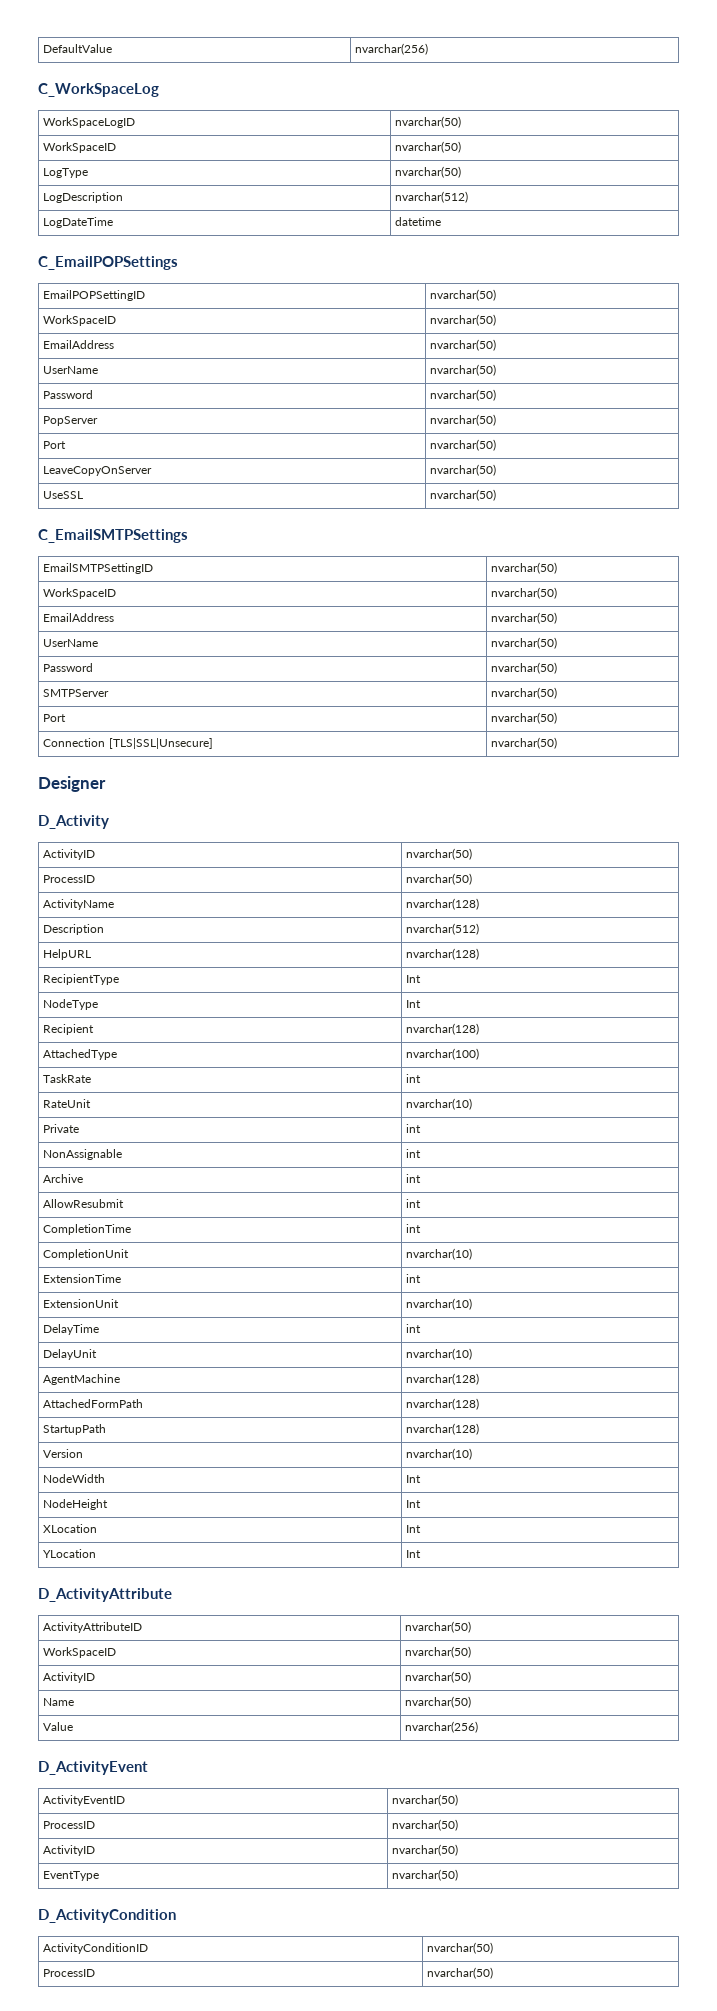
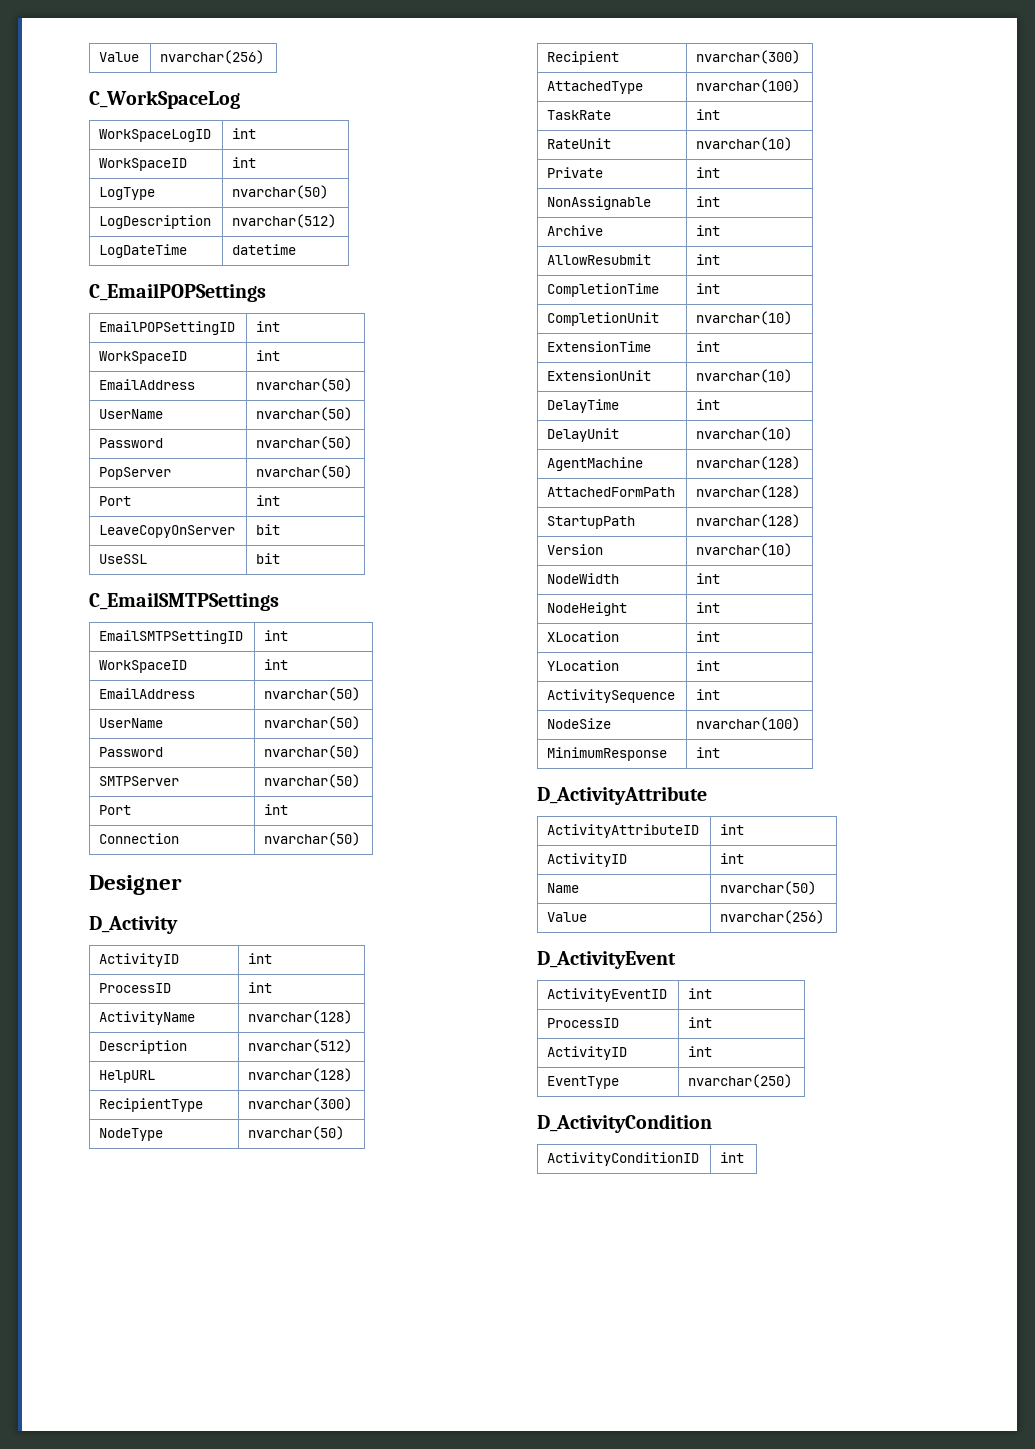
[43,44,113,53] DefaultValue -> [99,52,140,62] Value
[395,116,462,128] [43,142,117,153] [395,141,462,153] nvarchar(50) // WorkSpaceID | nvarchar(50) -> [232,128,257,139] [99,158,188,171] [232,157,257,168] int // WorkSpaceID | int
[430,289,497,301] [43,315,117,326] [430,314,497,326] nvarchar(50) // WorkSpaceID | nvarchar(50) -> [256,321,281,332] [99,351,188,364] [256,350,281,361] int // WorkSpaceID | int
[430,439,497,451] nvarchar(50) -> [256,495,281,506] int
[430,464,497,476] nvarchar(50) -> [256,524,281,535] bit
[430,489,497,501] nvarchar(50) -> [256,553,281,564] bit
[491,562,558,574] [43,588,117,599] [491,587,558,599] nvarchar(50) // WorkSpaceID | nvarchar(50) -> [264,630,289,641] [99,660,188,673] [264,659,289,670] int // WorkSpaceID | int
[491,712,558,724] nvarchar(50) -> [264,804,289,815] int
[108,738,213,749] [TLS|SSL|Unsecure] -> (180, 838) none
[406,848,473,860] [43,875,96,883] [406,873,473,885] nvarchar(50) // ProcessID | nvarchar(50) -> [248,953,273,964] [99,983,172,993] [248,982,273,993] int // ProcessID | int
[406,975,422,983] Int -> [248,1097,353,1111] nvarchar(300)
[406,1000,422,1008] Int -> [248,1126,345,1140] nvarchar(50)
[406,1023,480,1035] nvarchar(128) -> [696,50,801,64] nvarchar(300)
[406,1475,422,1483] Int -> [696,573,721,584] int
[406,1500,422,1508] Int -> [696,602,721,613] int
[406,1525,422,1533] Int -> [696,631,721,642] int
[406,1550,422,1558] Int -> [696,660,721,671] [547,689,676,703] [696,689,721,700] [547,718,612,729] [696,717,801,731] [547,747,668,761] [696,747,721,758] int // ActivitySequence | int // NodeSize | nvarchar(100) // MinimumResponse | int
[405,1621,472,1633] [43,1647,117,1658] [405,1646,472,1658] [43,1672,96,1683] [405,1671,472,1683] nvarchar(50) // WorkSpaceID | nvarchar(50) // ActivityID | nvarchar(50) -> [720,824,745,835] [547,853,628,867] [720,853,745,864] int // ActivityID | int
[392,1794,459,1806] [43,1821,96,1829] [392,1819,459,1831] [43,1845,96,1856] [392,1844,459,1856] nvarchar(50) // ProcessID | nvarchar(50) // ActivityID | nvarchar(50) -> [688,988,713,999] [547,1018,620,1028] [688,1017,713,1028] [547,1046,628,1060] [688,1046,713,1057] int // ProcessID | int // ActivityID | int
[392,1869,459,1881] nvarchar(50) -> [688,1074,793,1088] nvarchar(250)
[427,1942,494,1954] [43,1969,96,1977] [427,1967,494,1979] nvarchar(50) // ProcessID | nvarchar(50) -> [720,1152,745,1163] int

